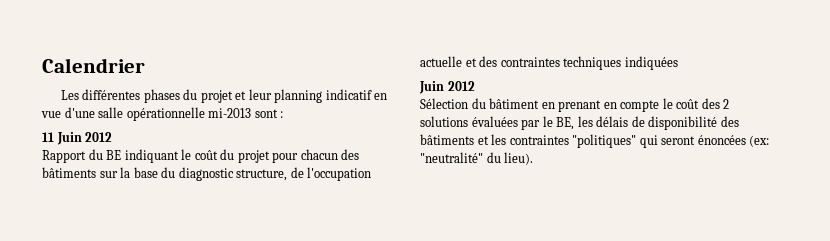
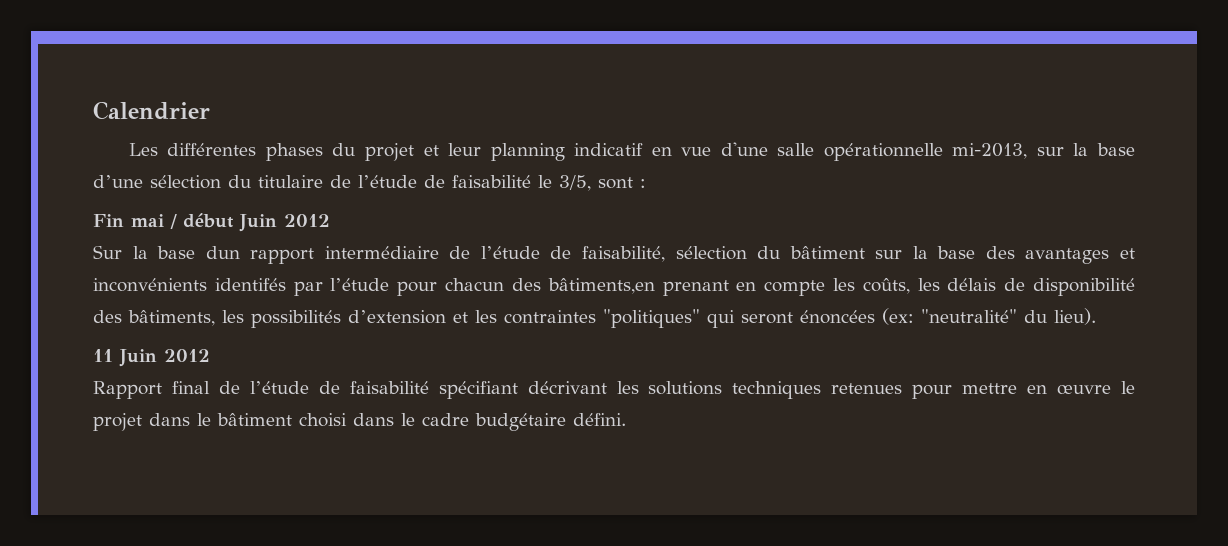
[208,108,284,118] [42,132,113,145] [42,149,360,163] [42,167,372,181] [420,56,678,70] [419,81,475,94] [420,98,730,112] [420,116,575,130] mi-2013 sont : // 11 Juin 2012 // Rapport du BE indiquant le coût du projet pour chacun des bâtiments sur la base du diagnostic structure, de l'occupation actuelle et des contraintes techniques indiquées // Juin 2012 // Sélection du bâtiment en prenant en compte le coût des 2 solutions évaluées par le BE, -> [952,143,1135,159] [93,175,646,191] [93,213,330,232] [93,245,1135,264] [93,278,910,296] mi-2013, sur la base d’une sélection du titulaire de l’étude de faisabilité le 3/5, sont : // Fin mai / début Juin 2012 // Sur la base dun rapport intermédiaire de l’étude de faisabilité, sélection du bâtiment sur la base des avantages et inconvénients identifés par l’étude pour chacun des bâtiments,en prenant en compte les coûts,
[420,134,474,145] bâtiments -> [128,310,446,328] bâtiments, les possibilités d’extension
(534, 158) none -> [93,349,210,367] [93,381,1135,399] [93,413,626,431] // 11 Juin 2012 // Rapport final de l’étude de faisabilité spécifiant décrivant les solutions techniques retenues pour mettre en œuvre le projet dans le bâtiment choisi dans le cadre budgétaire défini.

